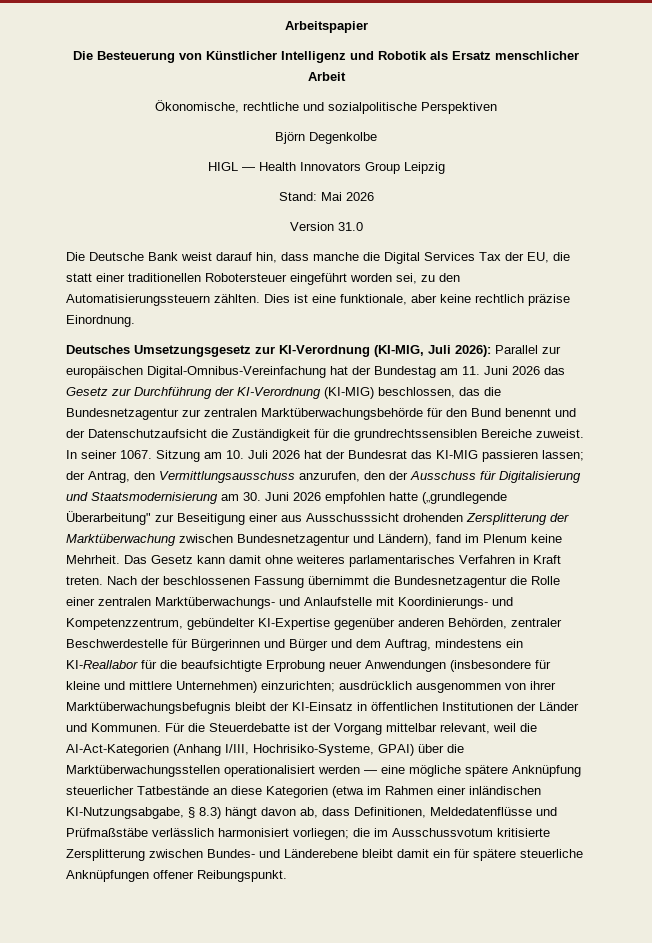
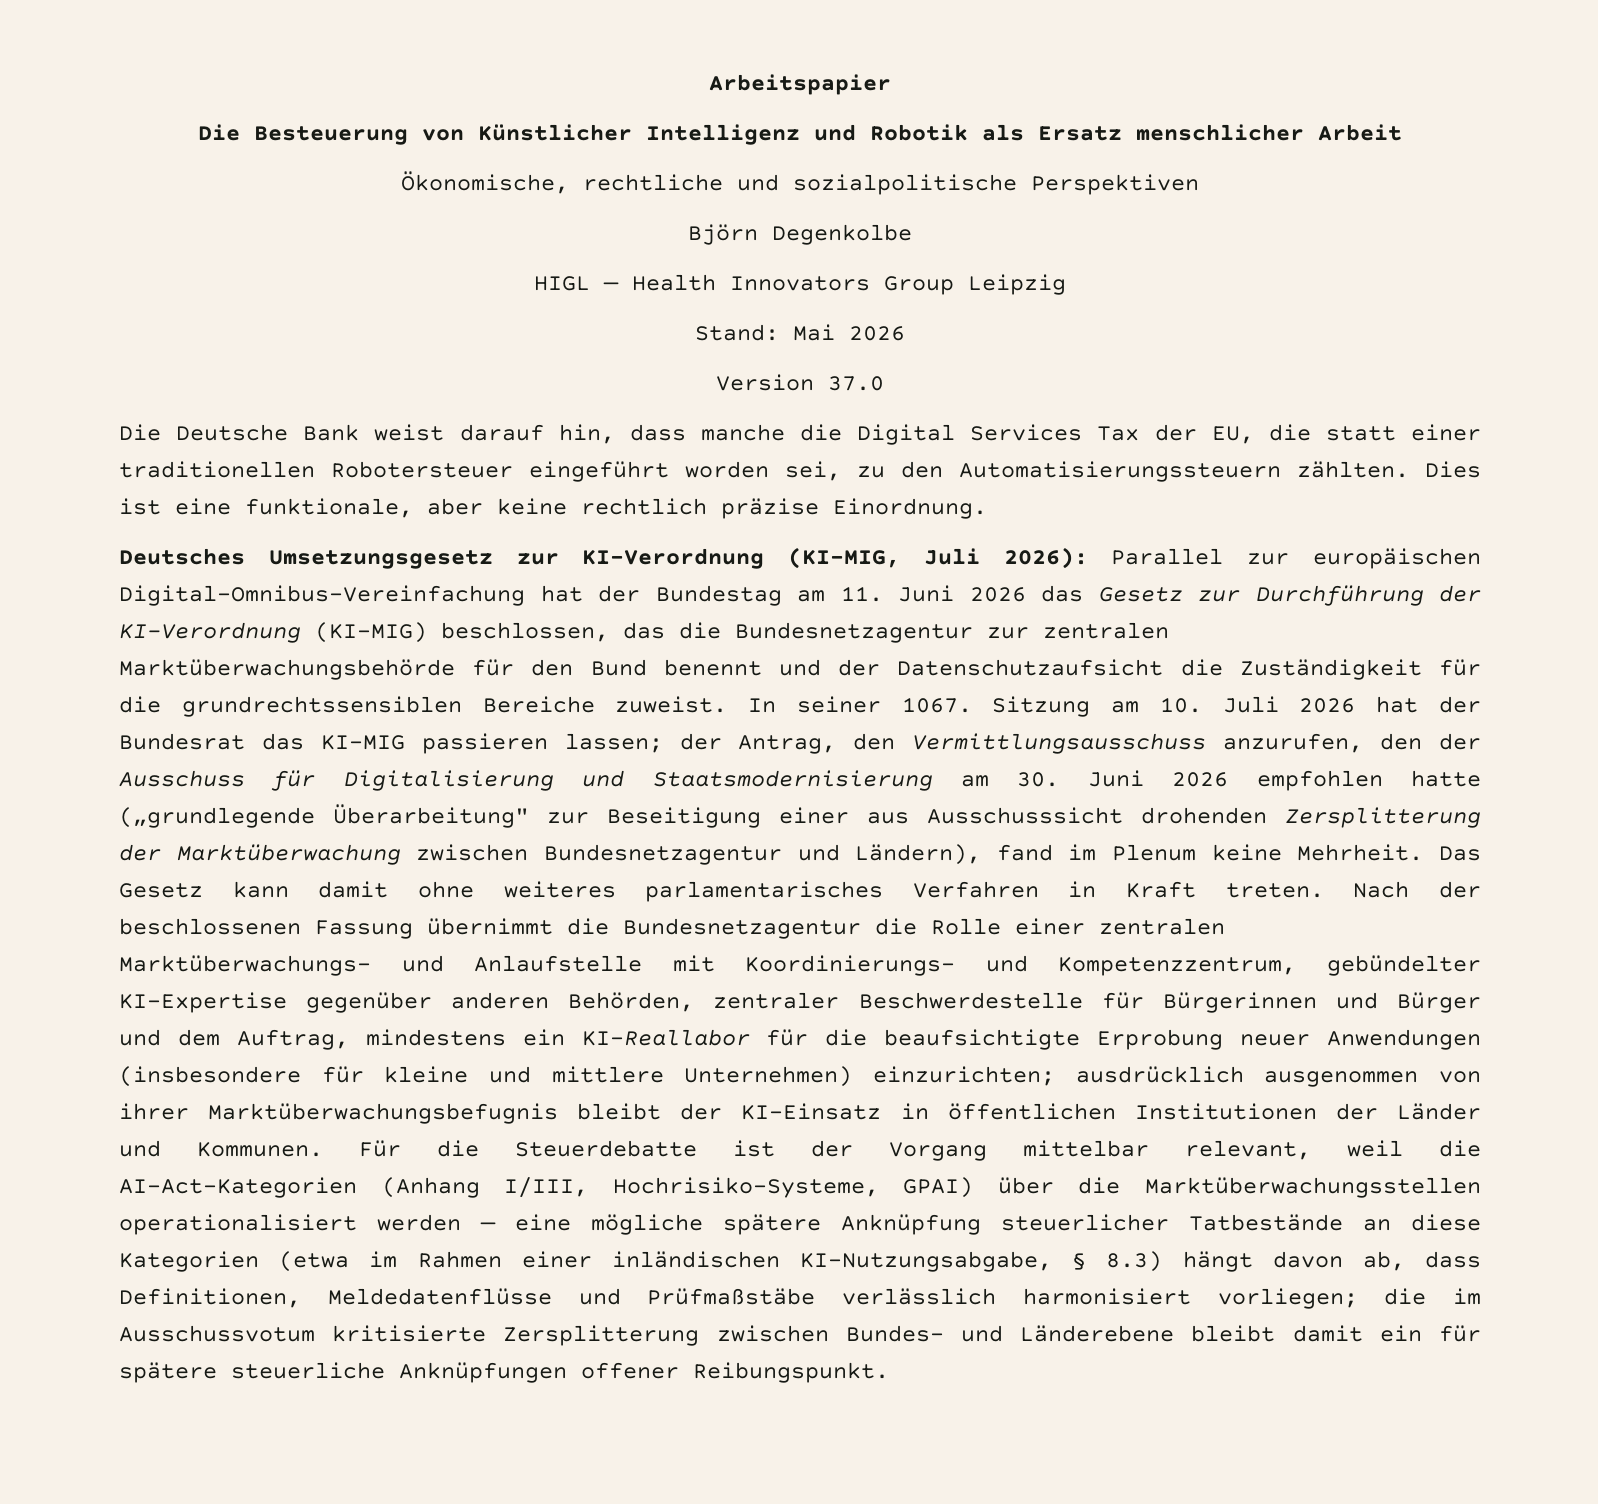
[337,222,363,231] 31.0 -> [828,376,884,391] 37.0

